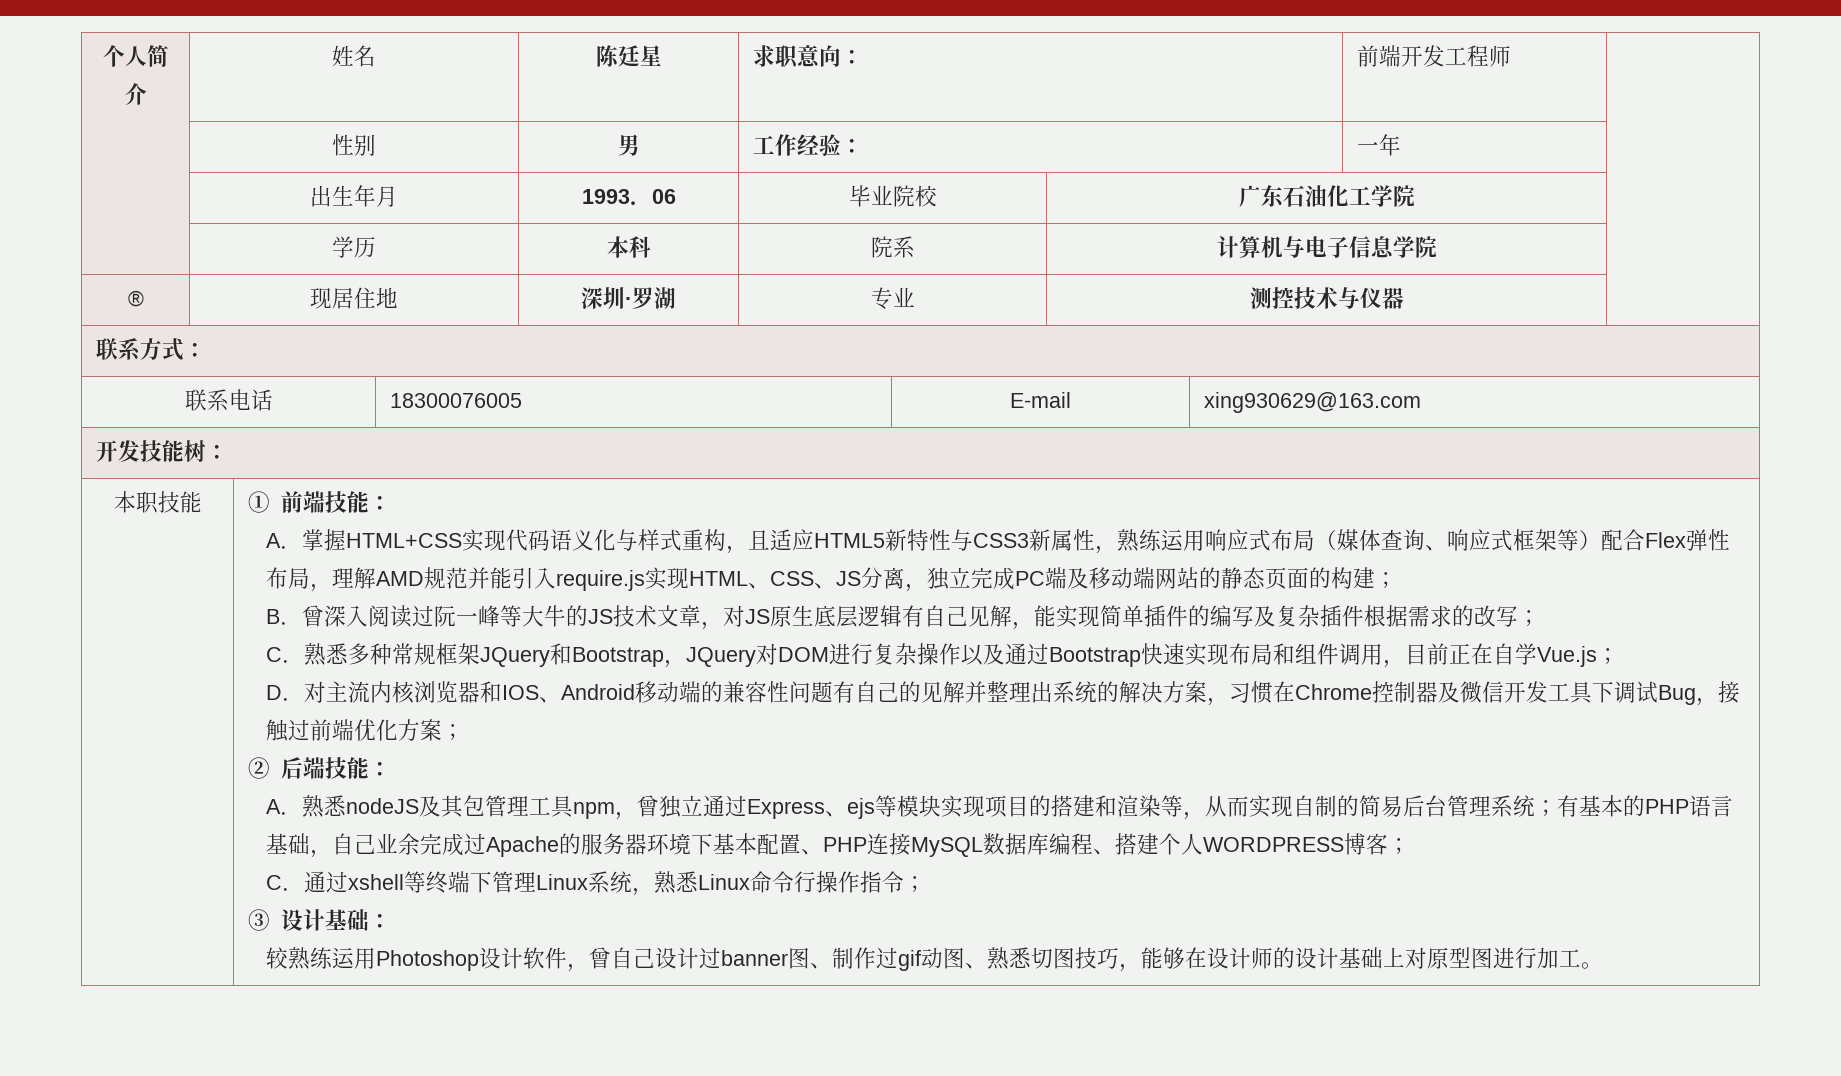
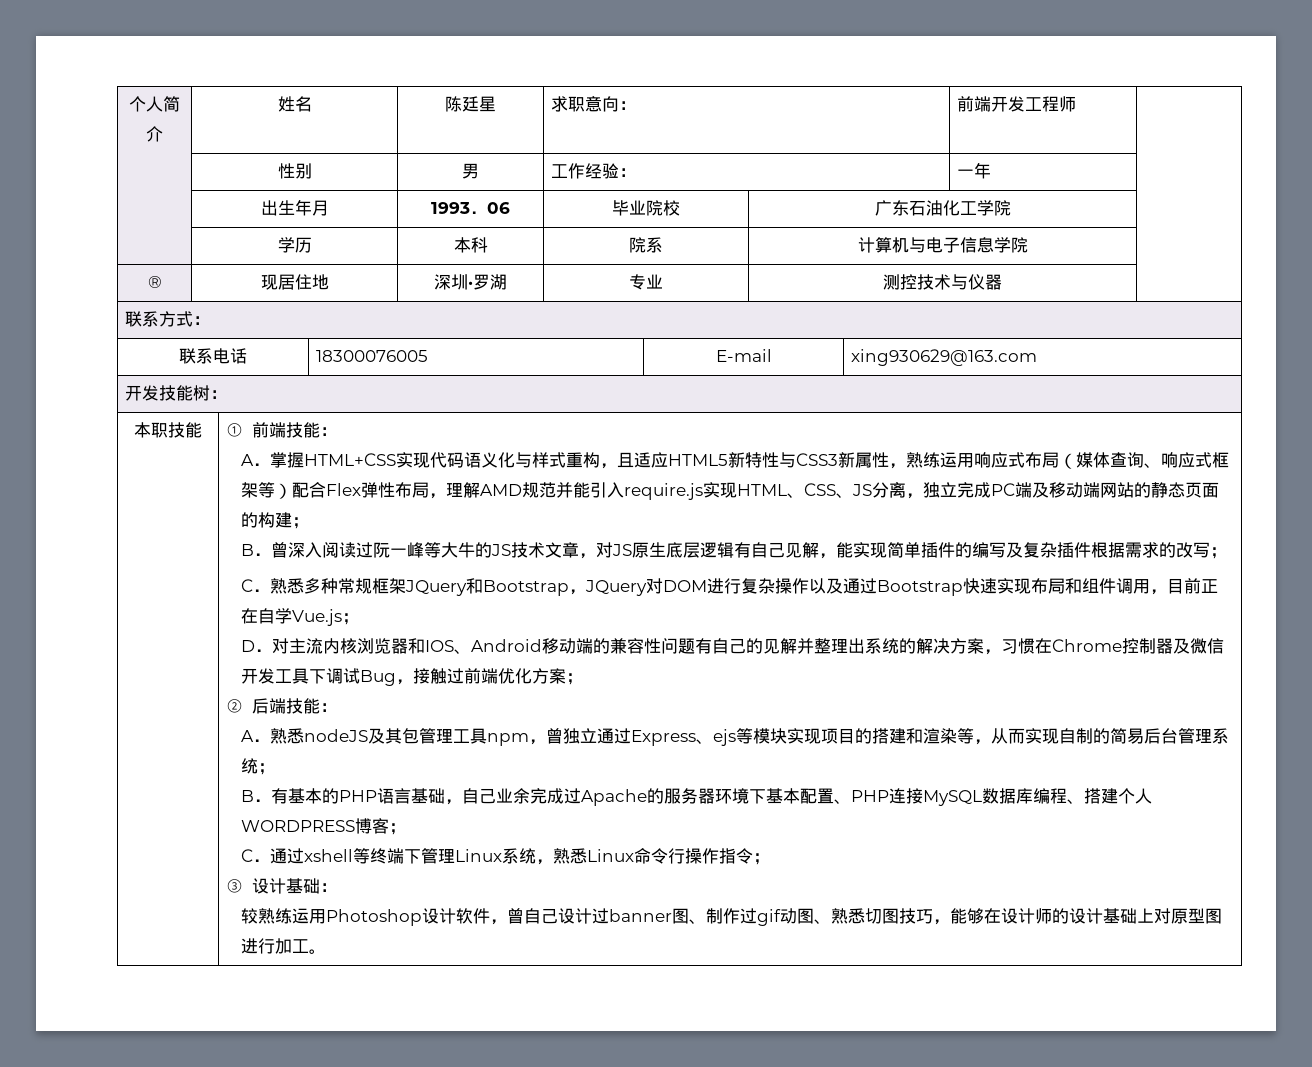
(1557, 808) none -> [241,790,272,802] // B．

